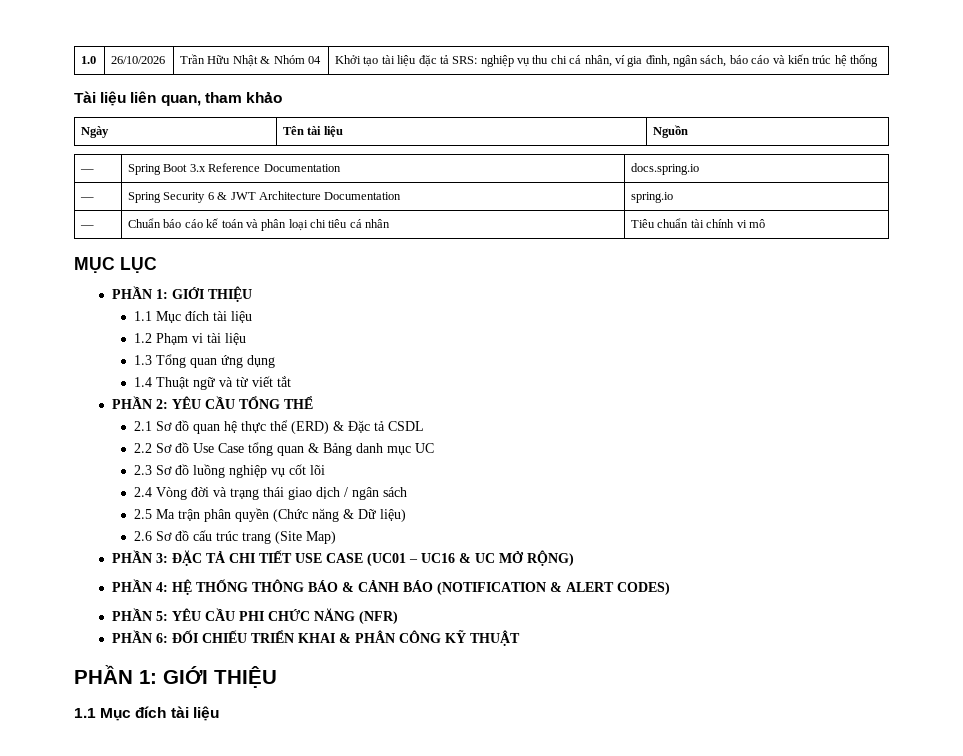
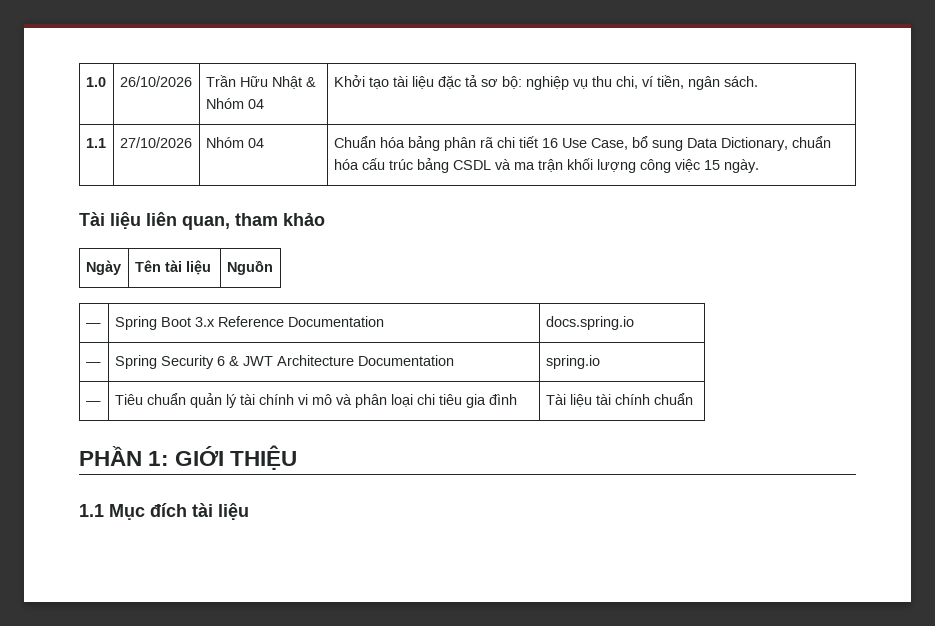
[452,56,478,64] SRS: -> [480,76,522,89] sơ bộ:
[550,54,879,67] chi cá nhân, ví gia đình, ngân sách, báo cáo và kiến trúc hệ thống -> [615,75,758,90] [85,138,106,148] [119,137,192,148] [205,137,264,148] [333,136,831,151] [333,158,759,173] chi, ví tiền, ngân sách. // 1.1 | 27/10/2026 | Nhóm 04 | Chuẩn hóa bảng phân rã chi tiết 16 Use Case, bổ sung Data Dictionary, chuẩn hóa cấu trúc bảng CSDL và ma trận khối lượng công việc 15 ngày.
[128,218,244,228] Chuẩn báo cáo kế toán -> [114,393,332,408] Tiêu chuẩn quản lý tài chính vi mô
[349,219,391,228] [631,218,765,228] [74,257,157,273] [111,286,252,302] [133,311,252,323] [133,333,246,345] [133,354,275,368] [133,376,291,390] [111,396,313,409] [133,420,424,434] [133,442,434,456] [133,464,325,478] [133,487,407,500] [133,508,406,522] [133,530,336,544] [111,550,574,566] [111,579,670,595] [111,608,398,624] [111,630,520,646] [74,665,277,688] [74,706,219,721] cá nhân | Tiêu chuẩn tài chính vi mô // MỤC LỤC // PHẦN 1: GIỚI THIỆU // 1.1 Mục đích tài liệu // 1.2 Phạm vi tài liệu // 1.3 Tổng quan ứng dụng // 1.4 Thuật ngữ và từ viết tắt // PHẦN 2: YÊU CẦU TỔNG THỂ // 2.1 Sơ đồ quan hệ thực thể (ERD) & Đặc tả CSDL // 2.2 Sơ đồ Use Case tổng quan & Bảng danh mục UC // 2.3 Sơ đồ luồng nghiệp vụ cốt lõi // 2.4 Vòng đời và trạng thái giao dịch / ngân sách // 2.5 Ma trận phân quyền (Chức năng & Dữ liệu) // 2.6 Sơ đồ cấu trúc trang (Site Map) // PHẦN 3: ĐẶC TẢ CHI TIẾT USE CASE (UC01 – UC16 & UC MỞ RỘNG) // PHẦN 4: HỆ THỐNG THÔNG BÁO & CẢNH BÁO (NOTIFICATION & ALERT CODES) // PHẦN 5: YÊU CẦU PHI CHỨC NĂNG (NFR) // PHẦN 6: ĐỐI CHIẾU TRIỂN KHAI & PHÂN CÔNG KỸ THUẬT // PHẦN 1: GIỚI THIỆU // 1.1 Mục đích tài liệu -> [465,394,517,408] [545,393,693,407] [79,445,298,470] [79,503,249,520] gia đình | Tài liệu tài chính chuẩn // PHẦN 1: GIỚI THIỆU // 1.1 Mục đích tài liệu

